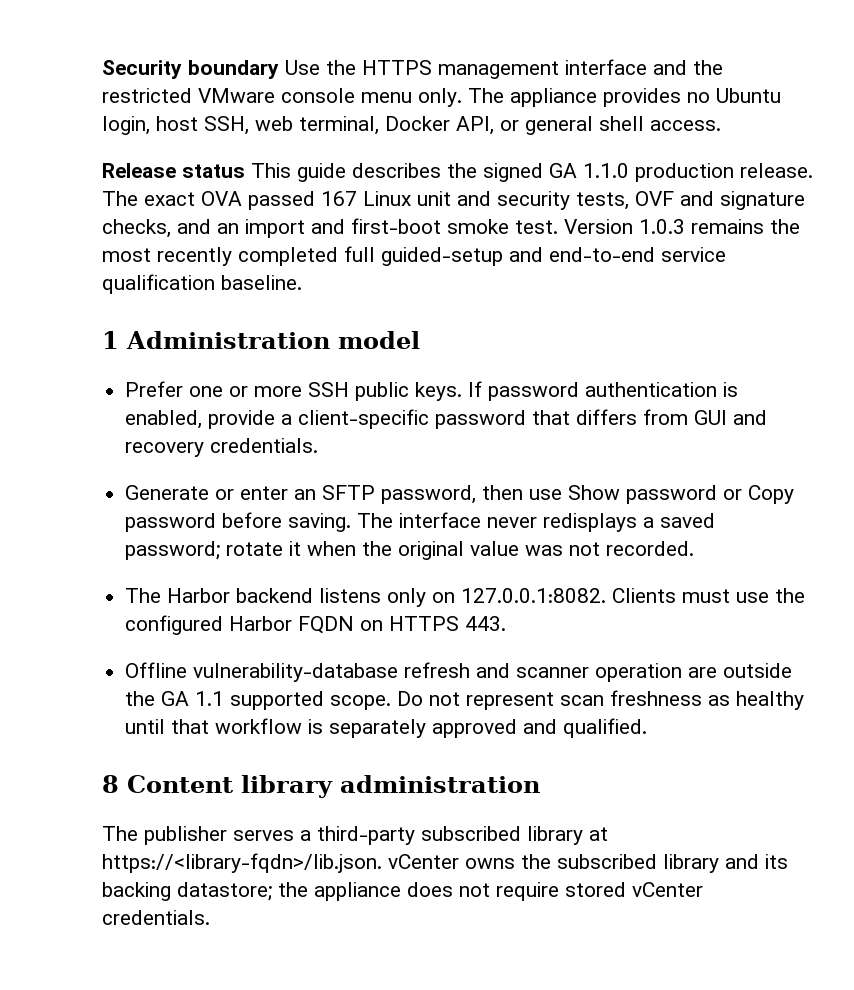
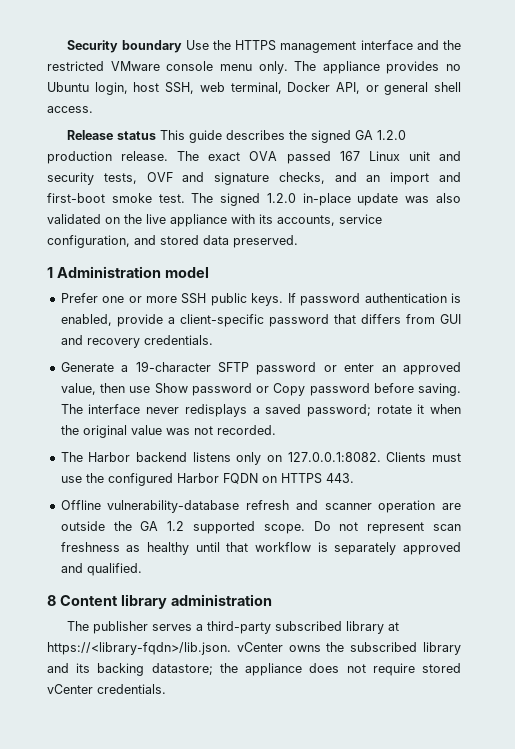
[583,163,629,178] 1.1.0 -> [376,130,406,140] 1.2.0
[564,219,800,234] [102,246,726,266] [102,274,302,294] Version 1.0.3 remains the most recently completed full guided-setup and end-to-end service qualification baseline. -> [191,193,461,206] [47,214,382,227] [47,235,298,248] The signed 1.2.0 in-place update was also validated on the live appliance with its accounts, service configuration, and stored data preserved.
(210, 492) none -> [121,361,317,375] a 19-character SFTP password
[322,485,477,504] SFTP password, -> [403,362,461,375] [60,383,96,395] approved value,
[195,691,225,706] 1.1 -> [167,521,185,531] 1.2

